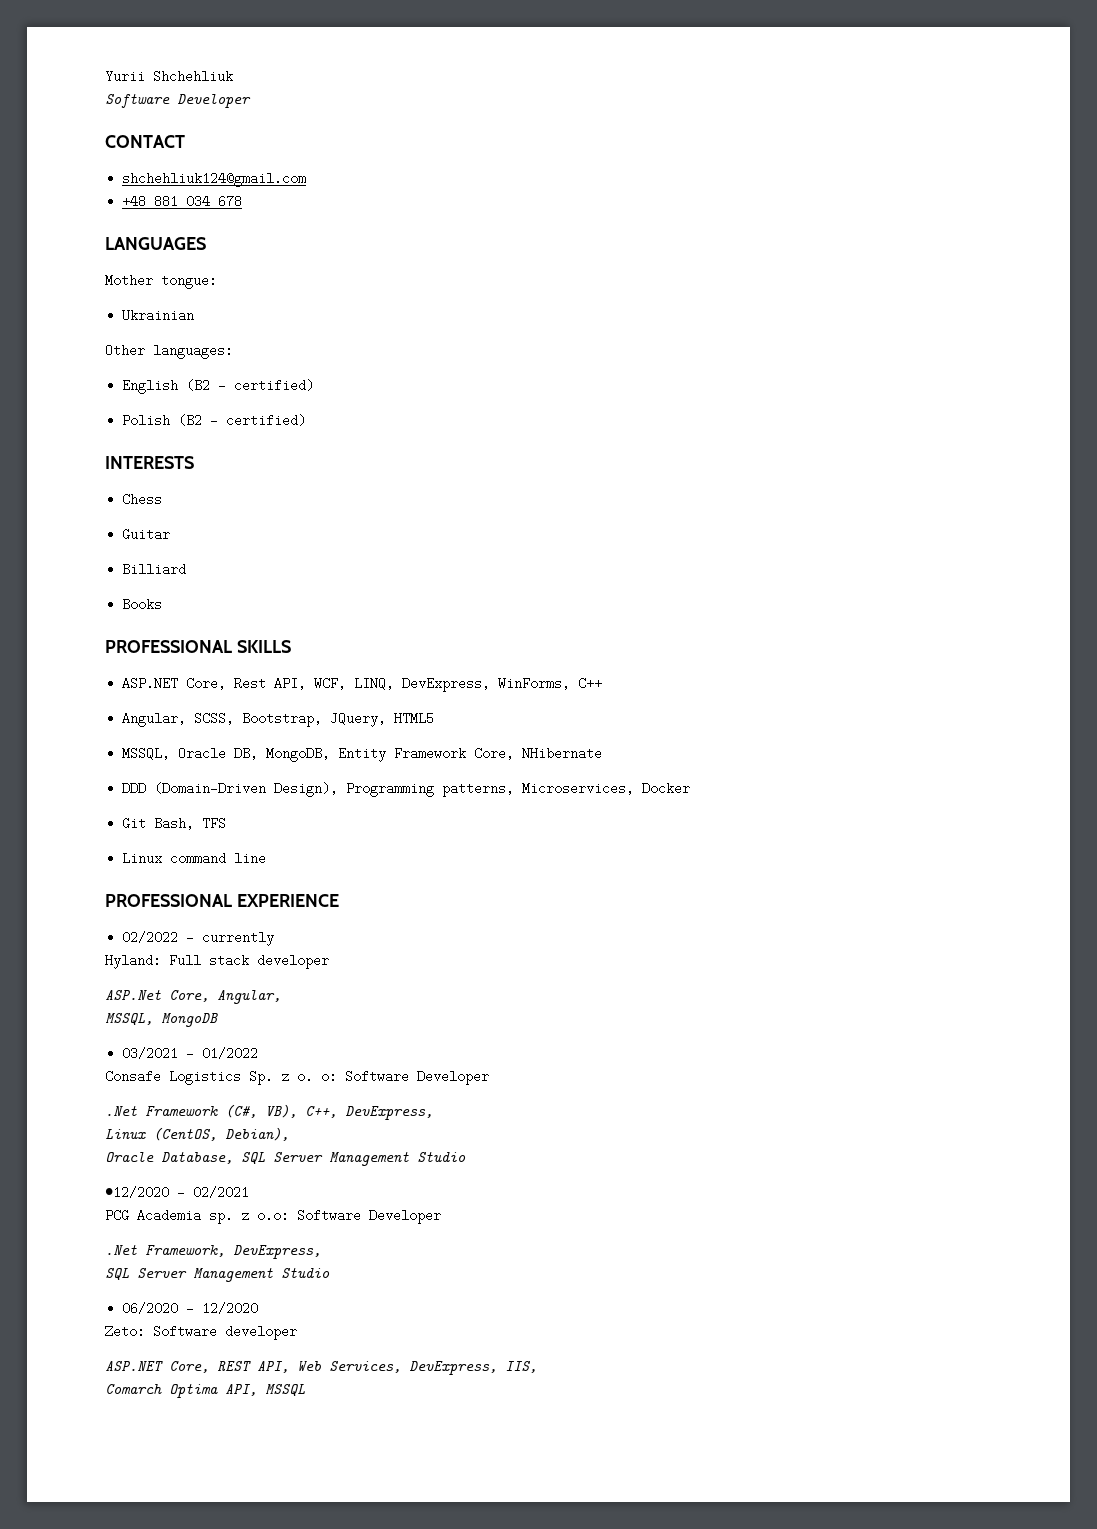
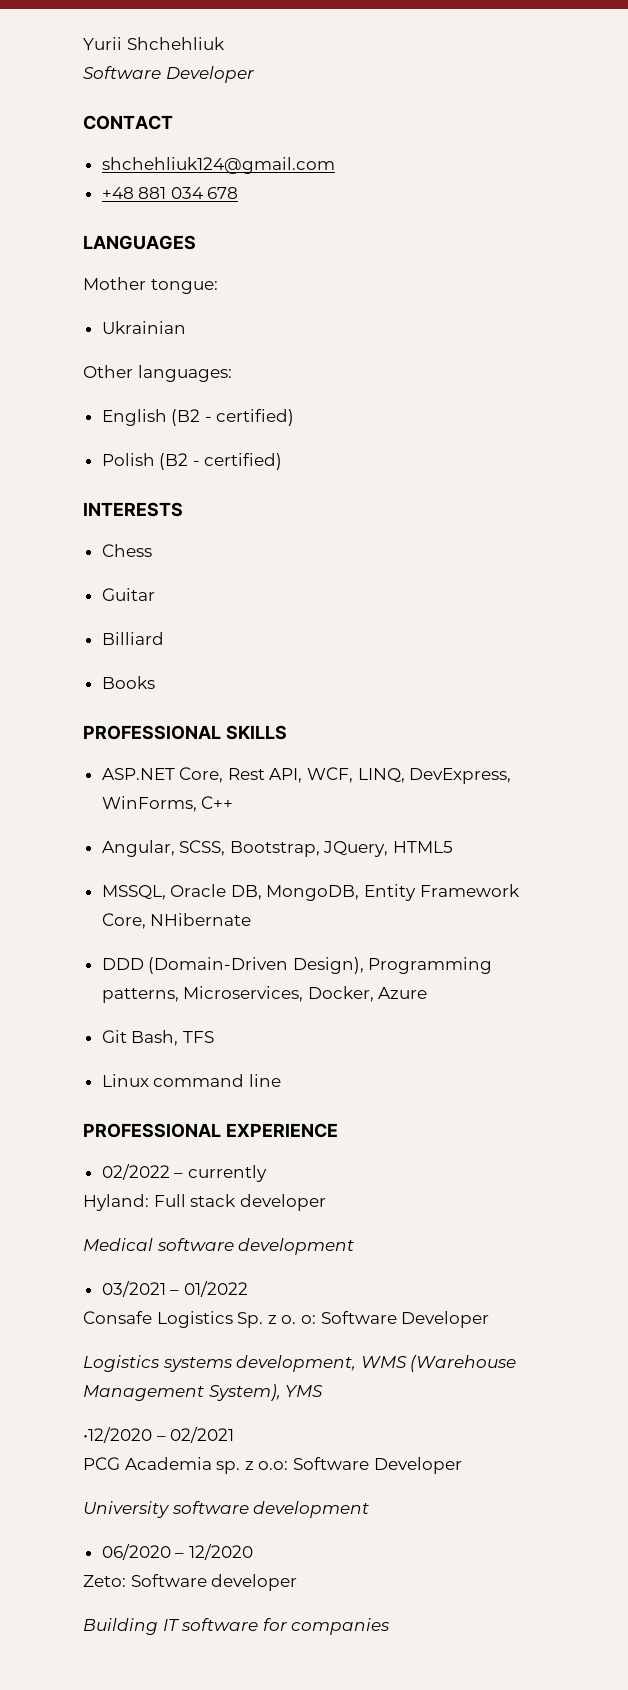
[642,782,691,795] Docker -> [307,986,428,1002] Docker, Azure
[105,990,281,1004] [105,1013,218,1027] ASP.Net Core, Angular, // MSSQL, MongoDB -> [83,1238,355,1255] Medical software development
[105,1104,433,1120] [105,1127,289,1141] [105,1152,466,1166] .Net Framework (C#, VB), C++, DevExpress, // Linux (CentOS, Debian), // Oracle Database, SQL Server Management Studio -> [83,1355,517,1372] [83,1384,324,1401] Logistics systems development, WMS (Warehouse Management System), YMS
[105,1245,321,1259] [105,1268,330,1282] .Net Framework, DevExpress, // SQL Server Management Studio -> [83,1501,370,1518] University software development
[105,1361,537,1375] [105,1384,305,1398] ASP.NET Core, REST API, Web Services, DevExpress, IIS, // Comarch Optima API, MSSQL -> [83,1618,390,1635] Building IT software for companies

